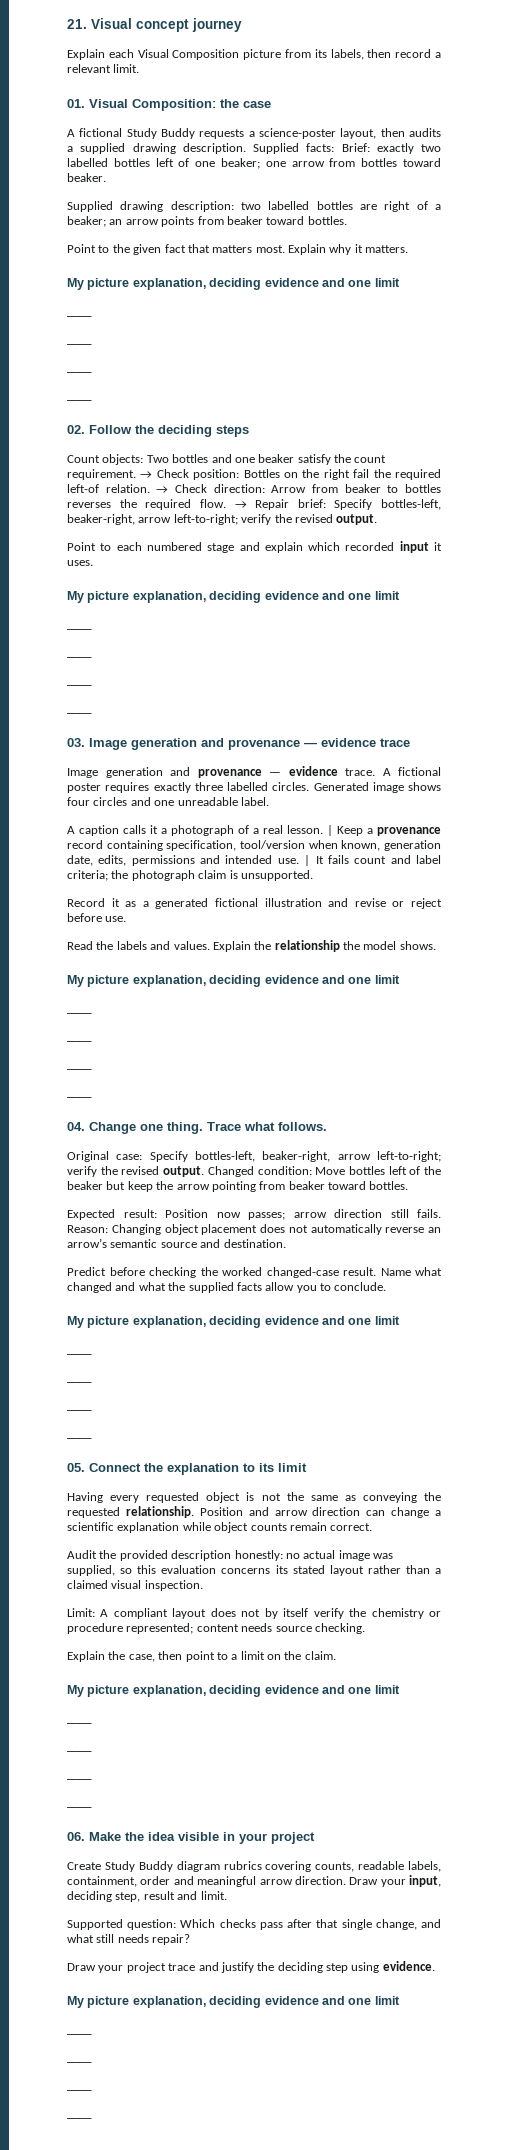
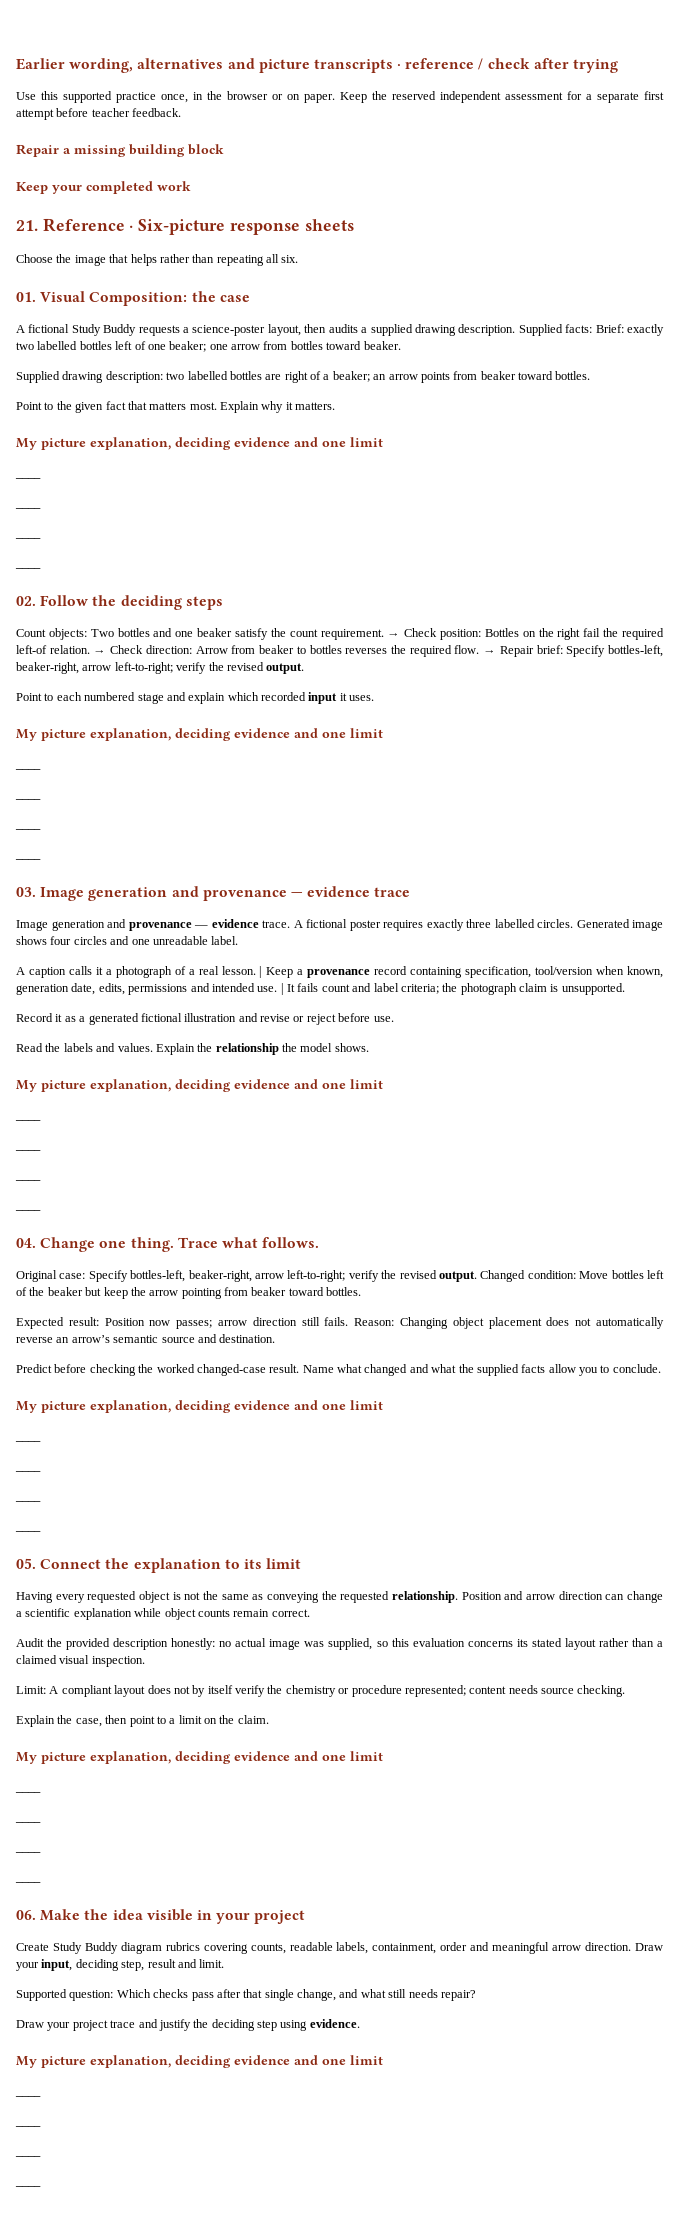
[67,18,242,32] [67,49,442,60] [67,64,140,73] 21. Visual concept journey // Explain each Visual Composition picture from its labels, then record a relevant limit. -> [16,58,619,73] [16,91,664,103] [16,108,182,120] [16,144,224,157] [16,181,191,194] [16,218,354,235] [16,254,299,266] Earlier wording, alternatives and picture transcripts · reference / check after trying // Use this supported practice once, in the browser or on paper. Keep the reserved independent assessment for a separate first attempt before teacher feedback. // Repair a missing building block // Keep your completed work // 21. Reference · Six-picture response sheets // Choose the image that helps rather than repeating all six.

